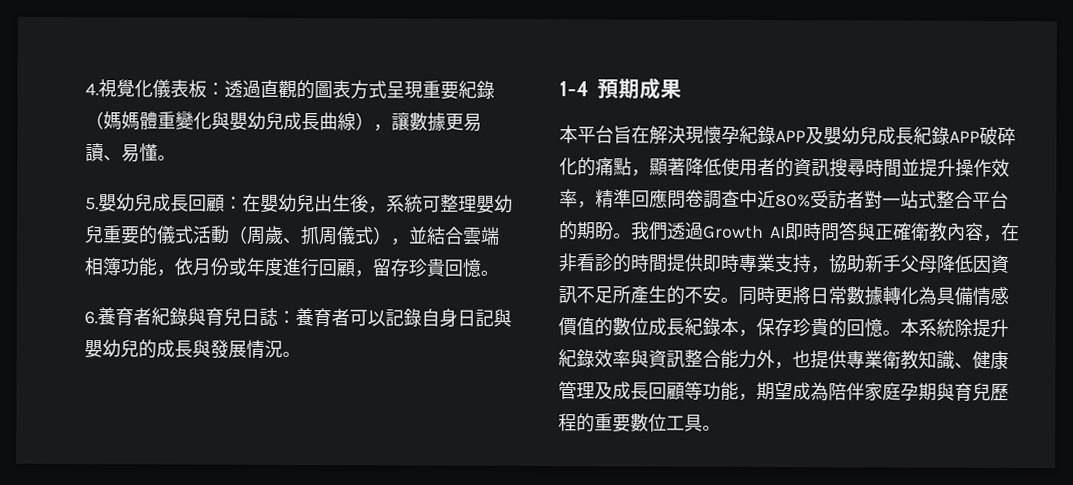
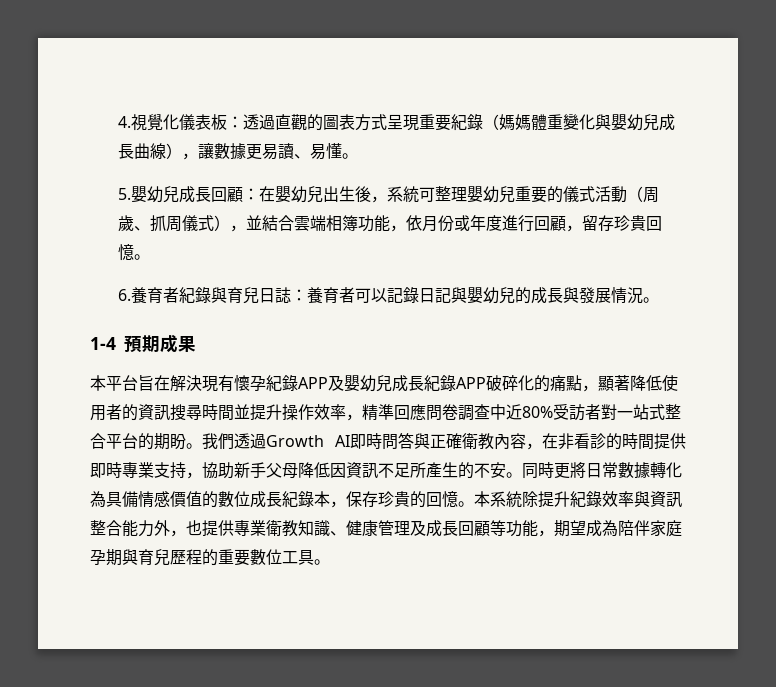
[420,308,458,328] 自身 -> (419, 295) none
(704, 135) none -> [218,375,234,392] 有

